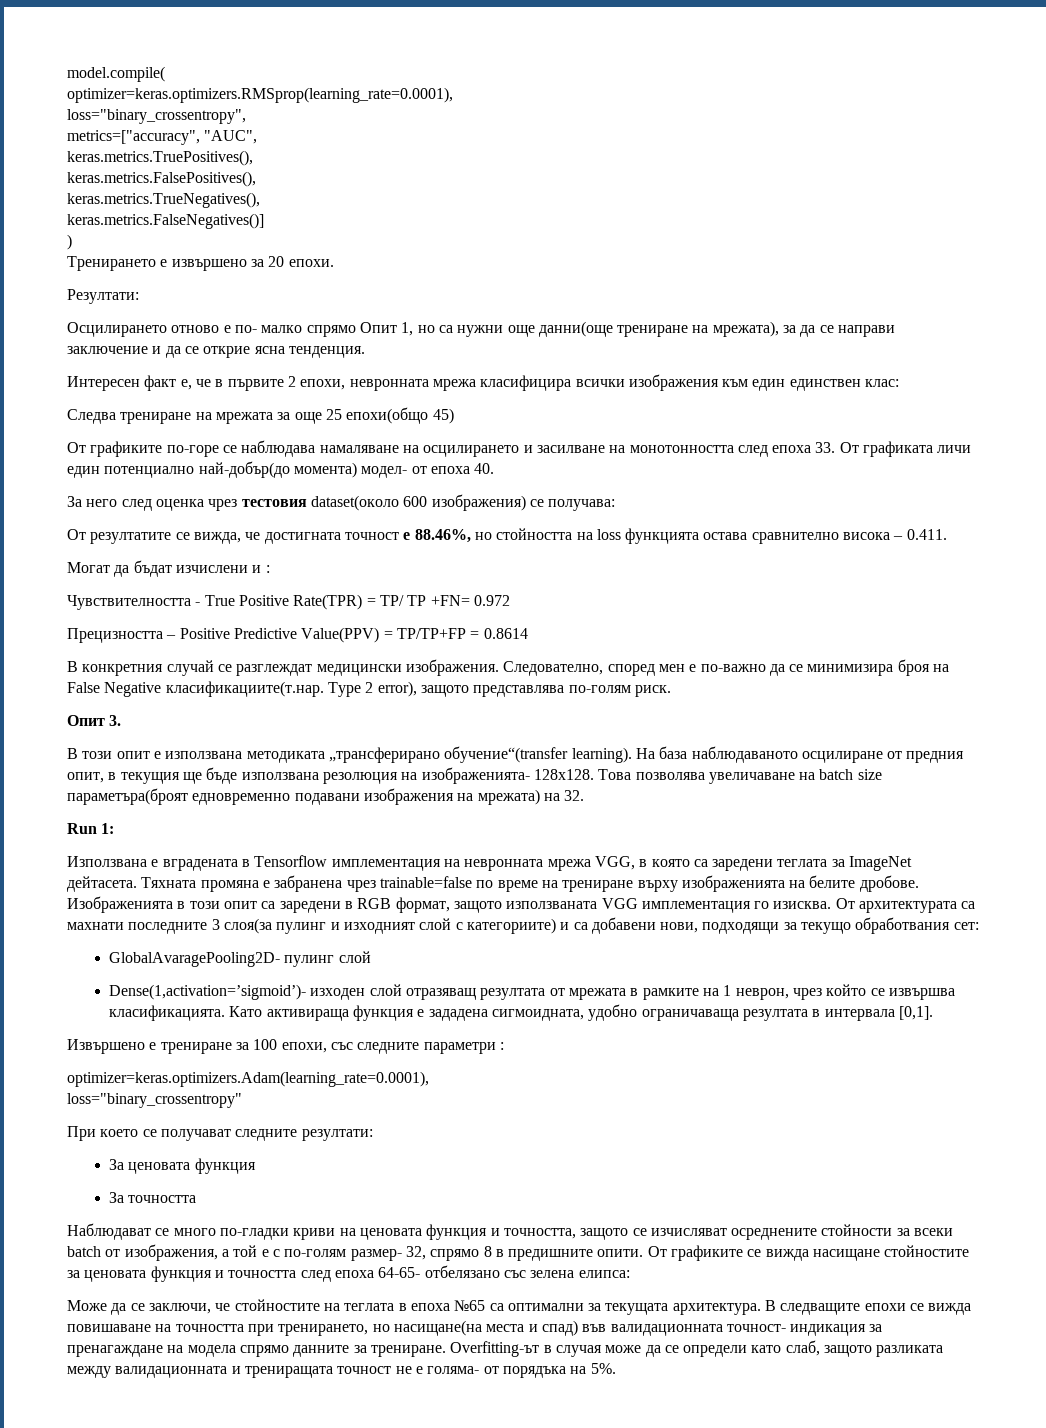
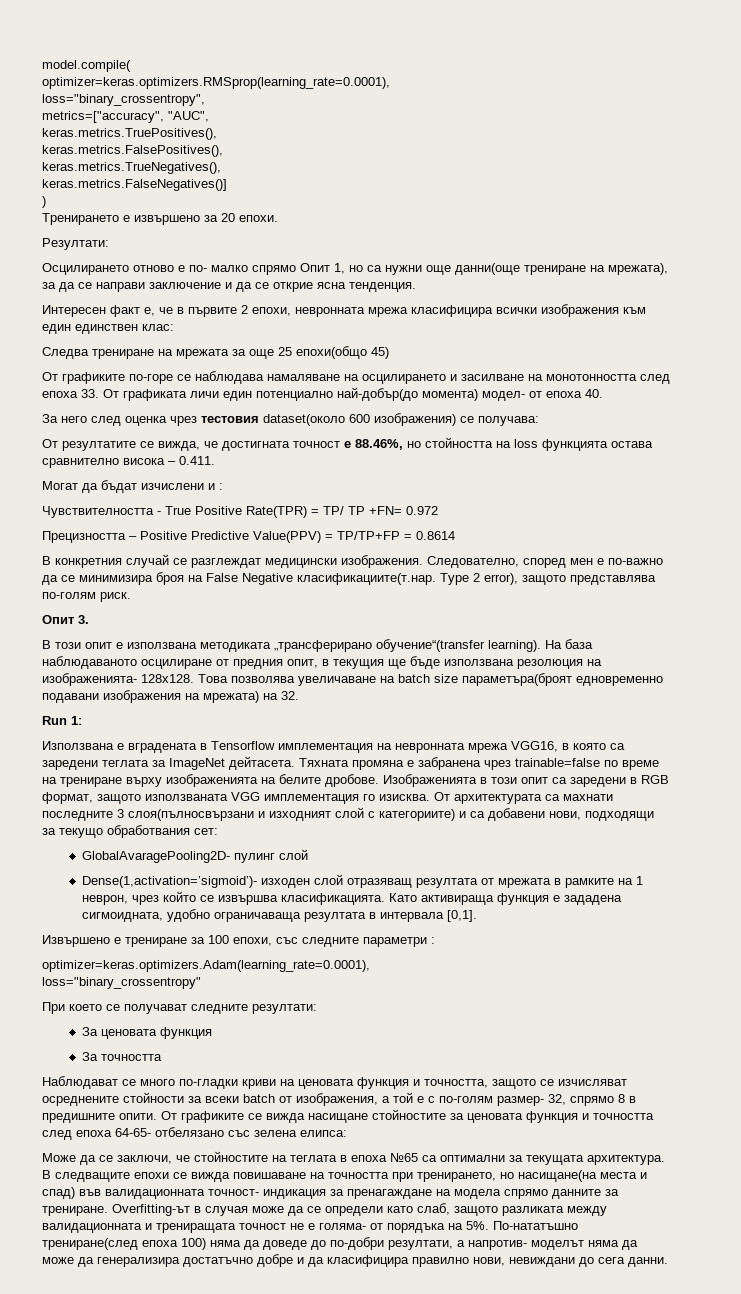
[594,856,635,870] VGG, -> [511,741,558,752] VGG16,
[223,918,327,934] слоя(за пулинг -> [128,809,254,821] слоя(пълносвързани
(616, 1368) none -> [493,1221,578,1230] [42,1237,638,1250] [42,1254,668,1267] По-нататъшно трениране(след епоха 100) няма да доведе до по-добри резултати, а напротив- моделът няма да може да генерализира достатъчно добре и да класифицира правилно нови, невиждани до сега данни.

